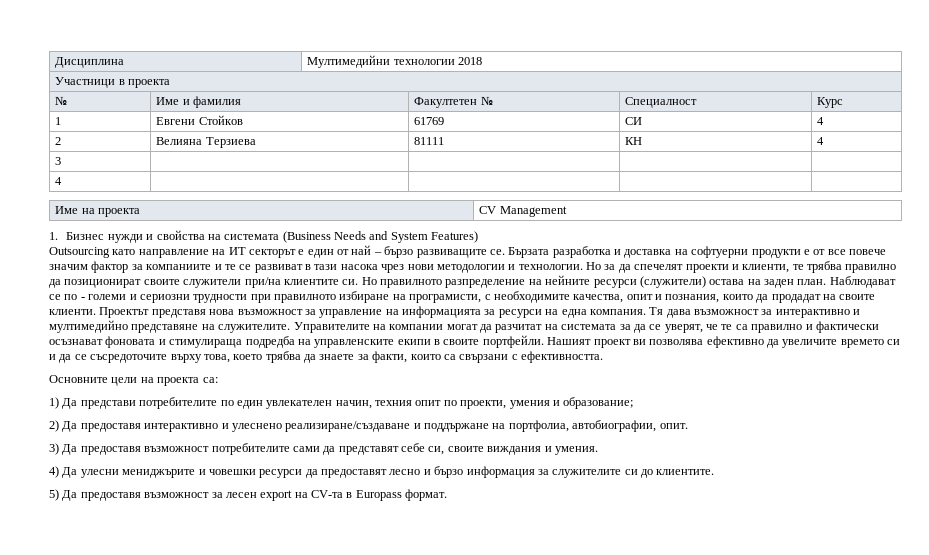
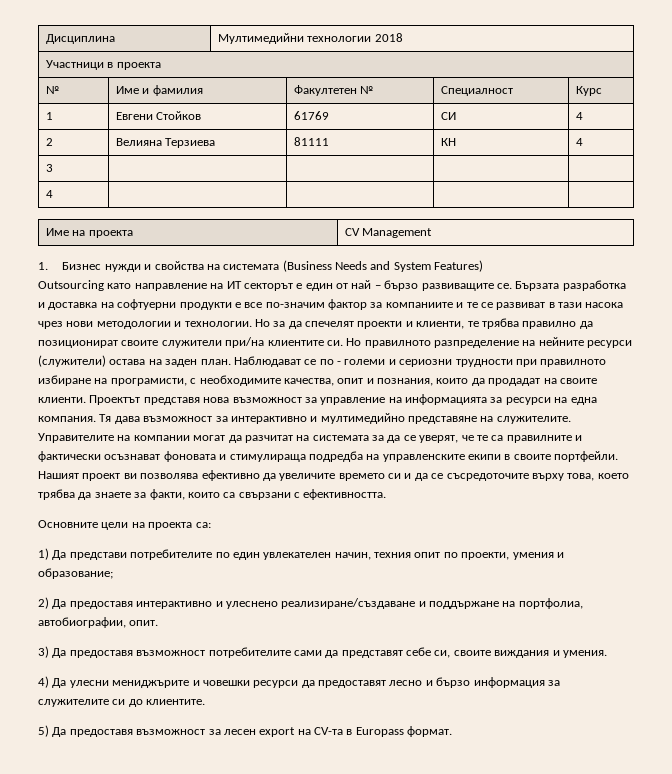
[813,249,886,255] [49,264,88,270] от все повече значим -> [244,302,325,308] все пo-значим
[751,324,803,333] правилно -> [506,435,572,443] правилните

